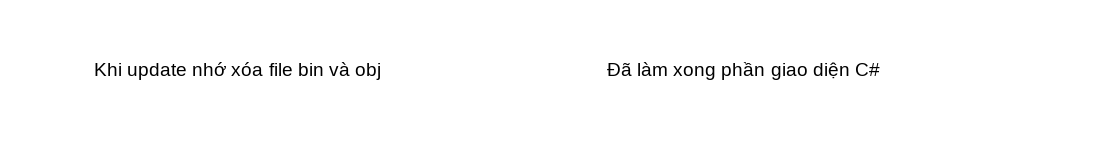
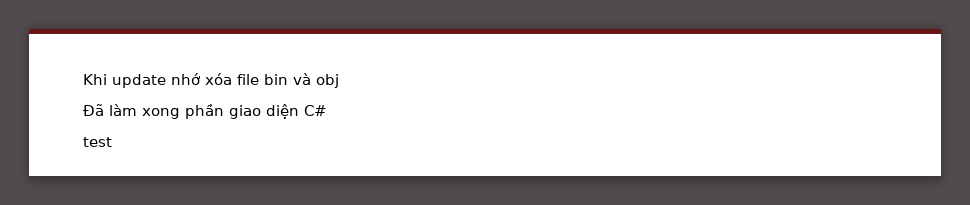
(880, 69) none -> [83,137,112,147] // test

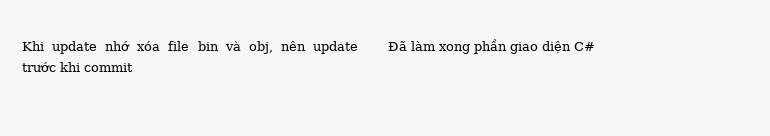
[316,74,339,88] obj -> [248,41,358,54] [22,62,133,72] obj, nên update trước khi commit
[83,137,112,147] // test -> (595, 46) none

